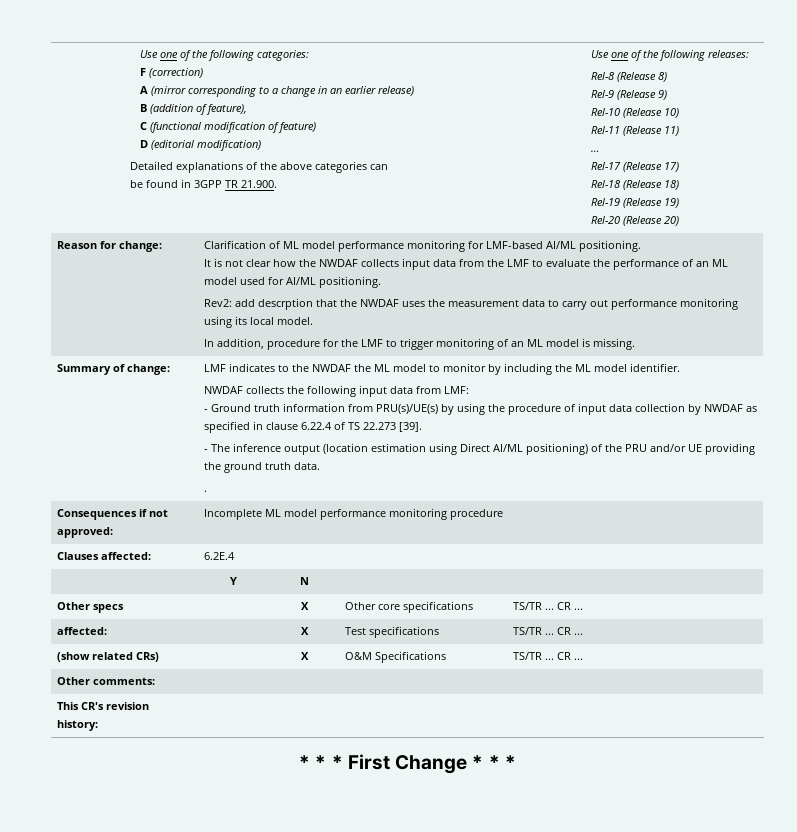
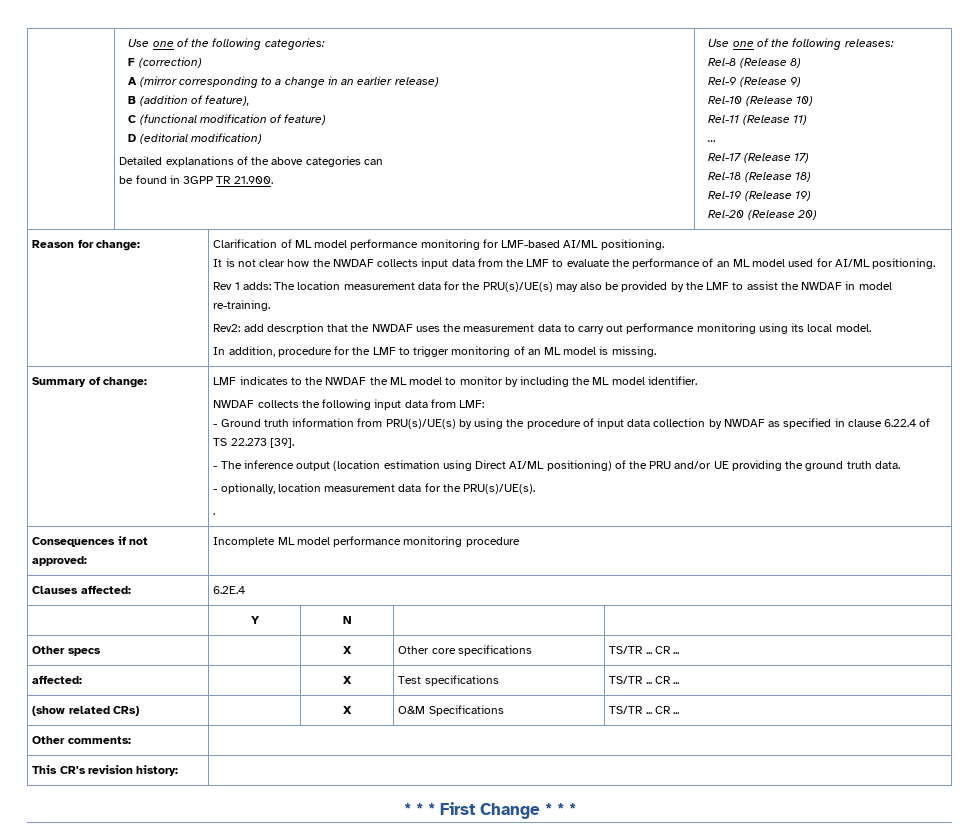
(382, 282) none -> [213,281,892,292] [213,300,271,311] // Rev 1 adds: The location measurement data for the PRU(s)/UE(s) may also be provided by the LMF to assist the NWDAF in model re-training.
(321, 466) none -> [213,483,536,494] // - optionally, location measurement data for the PRU(s)/UE(s).

